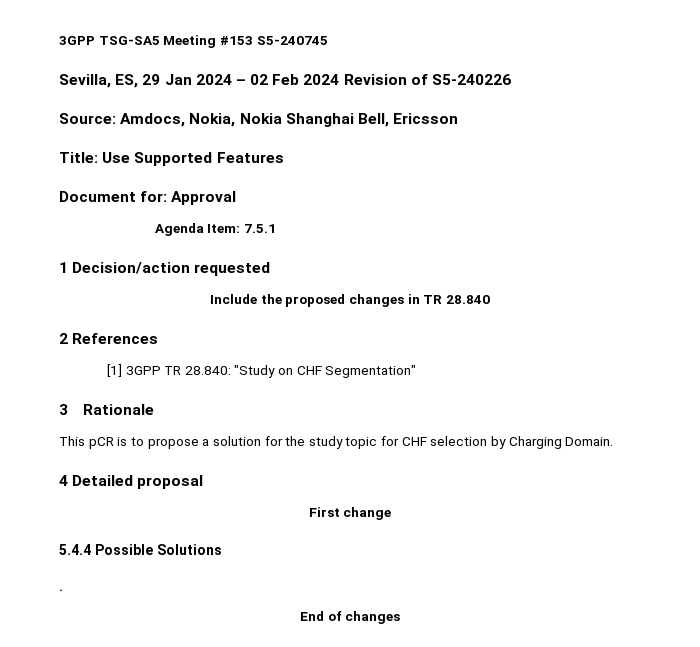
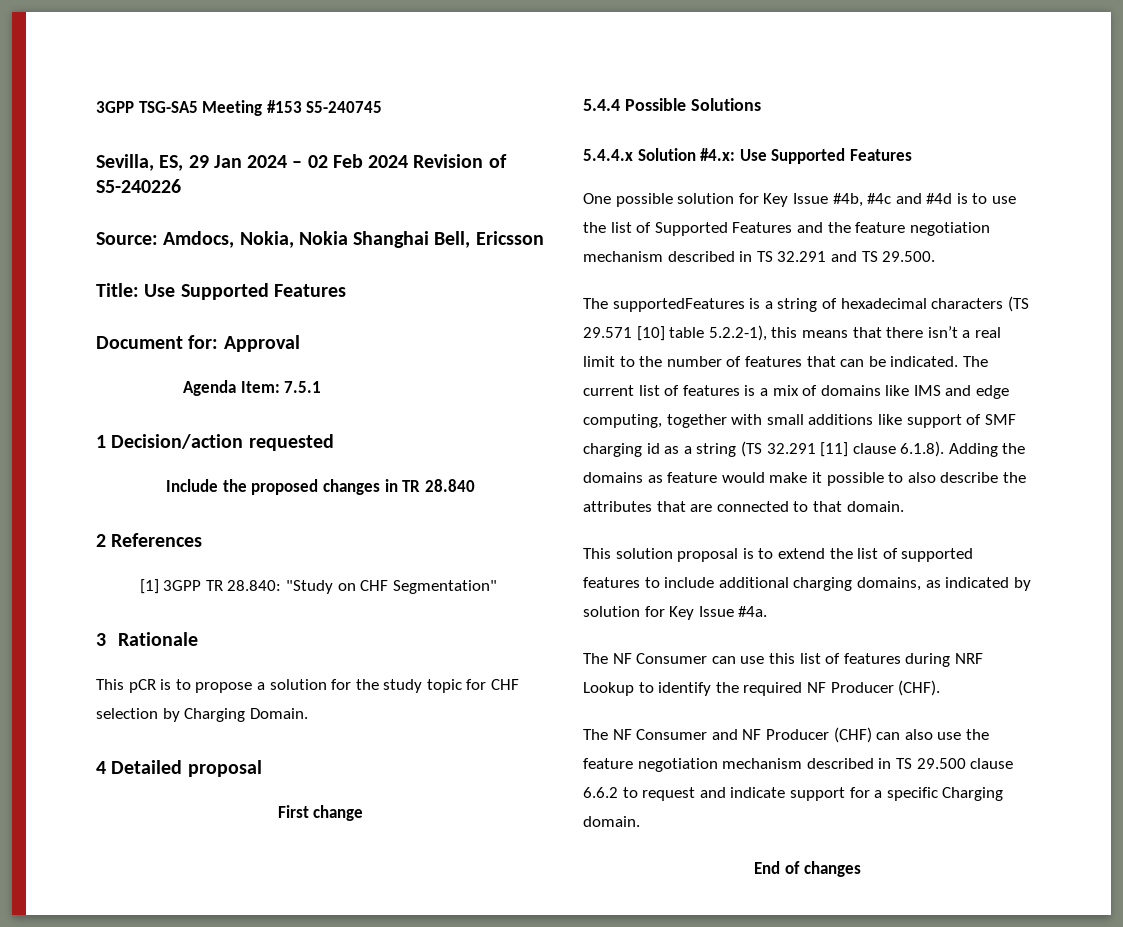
[59,589,63,591] . -> [583,148,912,164] [583,193,1017,207] [583,222,990,236] [583,251,936,262] [583,296,1029,312] [583,325,1001,341] [583,356,988,367] [583,385,1010,399] [583,414,1016,428] [583,441,1026,457] [583,472,1026,486] [583,501,904,512] [583,548,974,562] [583,577,1031,591] [583,606,768,620] [583,653,983,667] [583,680,941,696] [583,727,989,743] [583,758,1014,772] [583,787,1004,801] [583,816,640,827] 5.4.4.x Solution #4.x: Use Supported Features // One possible solution for Key Issue #4b, #4c and #4d is to use the list of Supported Features and the feature negotiation mechanism described in TS 32.291 and TS 29.500. // The supportedFeatures is a string of hexadecimal characters (TS 29.571 [10] table 5.2.2-1), this means that there isn’t a real limit to the number of features that can be indicated. The current list of features is a mix of domains like IMS and edge computing, together with small additions like support of SMF charging id as a string (TS 32.291 [11] clause 6.1.8). Adding the domains as feature would make it possible to also describe the attributes that are connected to that domain. // This solution proposal is to extend the list of supported features to include additional charging domains, as indicated by solution for Key Issue #4a. // The NF Consumer can use this list of features during NRF Lookup to identify the required NF Producer (CHF). // The NF Consumer and NF Producer (CHF) can also use the feature negotiation mechanism described in TS 29.500 clause 6.6.2 to request and indicate support for a specific Charging domain.

